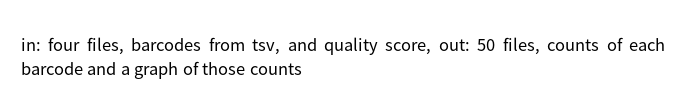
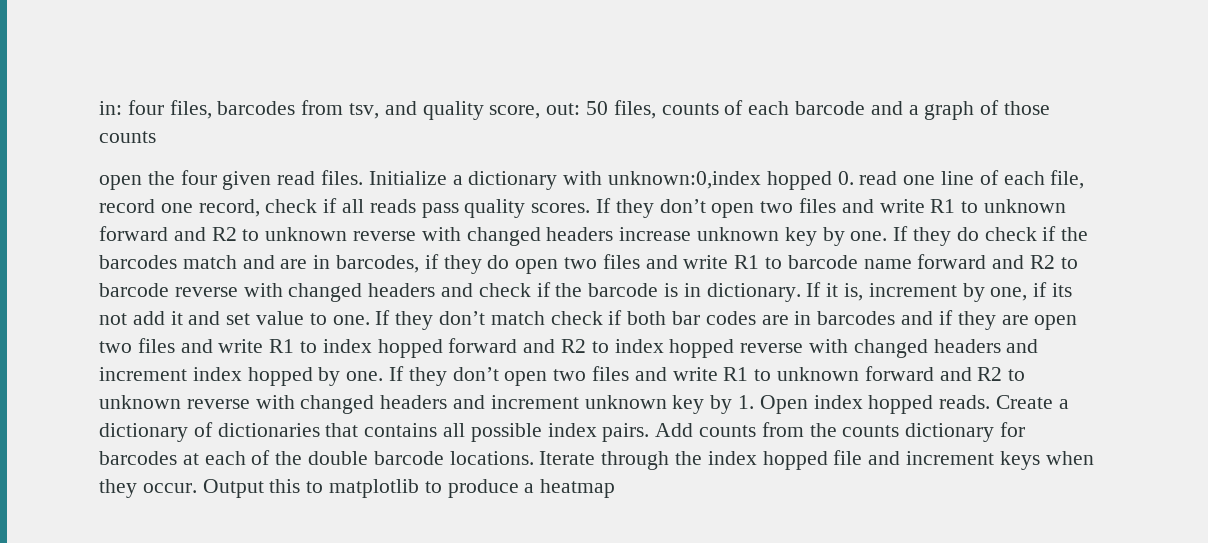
(302, 69) none -> [99,170,1085,190] [99,198,1067,218] [99,226,1089,246] [99,254,1078,274] [99,282,1073,302] [99,310,1078,330] [99,338,1039,358] [99,366,1026,386] [99,395,1069,414] [99,422,1026,442] [99,450,1094,470] [99,479,616,498] // open the four given read files. Initialize a dictionary with unknown:0,index hopped 0. read one line of each file, record one record, check if all reads pass quality scores. If they don’t open two files and write R1 to unknown forward and R2 to unknown reverse with changed headers increase unknown key by one. If they do check if the barcodes match and are in barcodes, if they do open two files and write R1 to barcode name forward and R2 to barcode reverse with changed headers and check if the barcode is in dictionary. If it is, increment by one, if its not add it and set value to one. If they don’t match check if both bar codes are in barcodes and if they are open two files and write R1 to index hopped forward and R2 to index hopped reverse with changed headers and increment index hopped by one. If they don’t open two files and write R1 to unknown forward and R2 to unknown reverse with changed headers and increment unknown key by 1. Open index hopped reads. Create a dictionary of dictionaries that contains all possible index pairs. Add counts from the counts dictionary for barcodes at each of the double barcode locations. Iterate through the index hopped file and increment keys when they occur. Output this to matplotlib to produce a heatmap

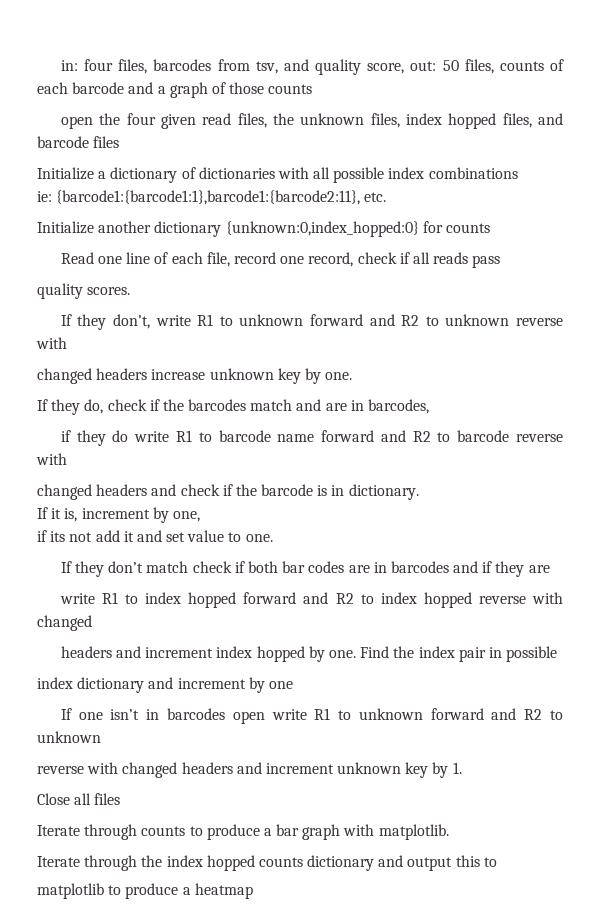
[321,170,898,190] files. Initialize a dictionary with unknown:0,index hopped 0. read -> [237,113,563,129] [37,136,120,148] [37,167,518,183] [37,190,387,205] [37,221,490,237] [60,252,94,264] files, the unknown files, index hopped files, and barcode files // Initialize a dictionary of dictionaries with all possible index combinations // ie: {barcode1:{barcode1:1},barcode1:{barcode2:11}, etc. // Initialize another dictionary {unknown:0,index_hopped:0} for counts // Read
(459, 210) none -> (501, 261) //
[596,198,874,218] If they don’t open two files and -> [60,314,151,330] // If they don’t,
(461, 234) none -> (67, 343) //
[893,226,979,246] If they do -> [37,399,104,415] // If they do,
(420, 264) none -> (430, 406) //
[515,254,678,274] open two files and -> (129, 436) none
(283, 290) none -> (67, 459) //
(801, 292) none -> (419, 492) //
(1028, 294) none -> (200, 516) //
(370, 320) none -> (273, 538) //
[1034,315,1078,330] [99,338,213,353] open two files and -> (550, 569) //
(928, 348) none -> (92, 623) //
[389,366,1026,386] [99,395,181,409] If they don’t open two files and write R1 to unknown forward and R2 to unknown -> [360,646,558,662] [37,677,293,693] [60,708,563,724] [37,731,101,743] Find the index pair in possible // index dictionary and increment by one // If one isn’t in barcodes open write R1 to unknown forward and R2 to unknown //
[759,395,1069,414] [99,422,1026,442] [99,450,534,465] Open index hopped reads. Create a dictionary of dictionaries that contains all possible index pairs. Add counts from the counts dictionary for barcodes at each of the double barcode locations. -> [37,793,121,805] [37,824,449,840] // Close all files // Iterate through counts to produce a bar graph with matplotlib. //
[833,450,1094,470] [99,479,264,498] file and increment keys when they occur. Output -> [258,855,453,871] counts dictionary and output
(324, 487) none -> (497, 862) //

